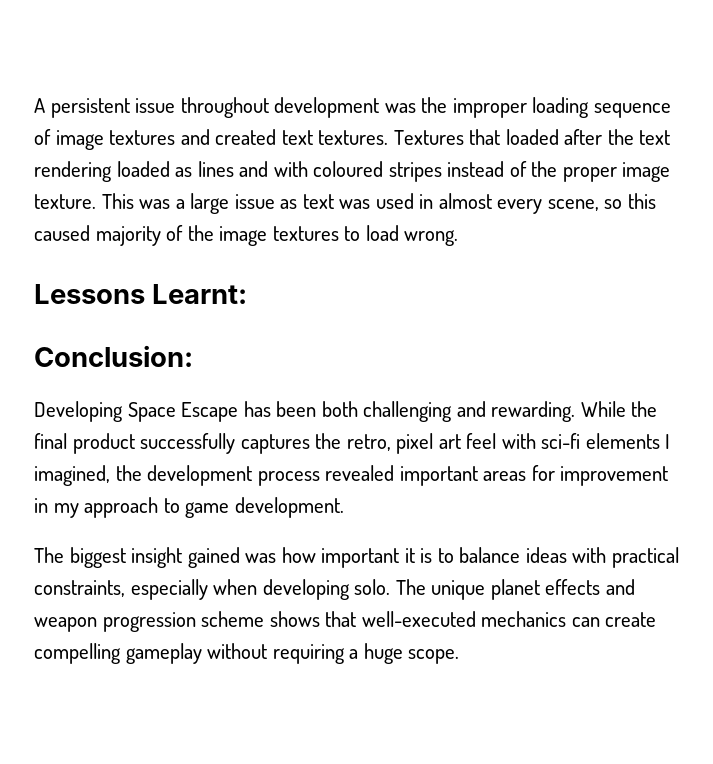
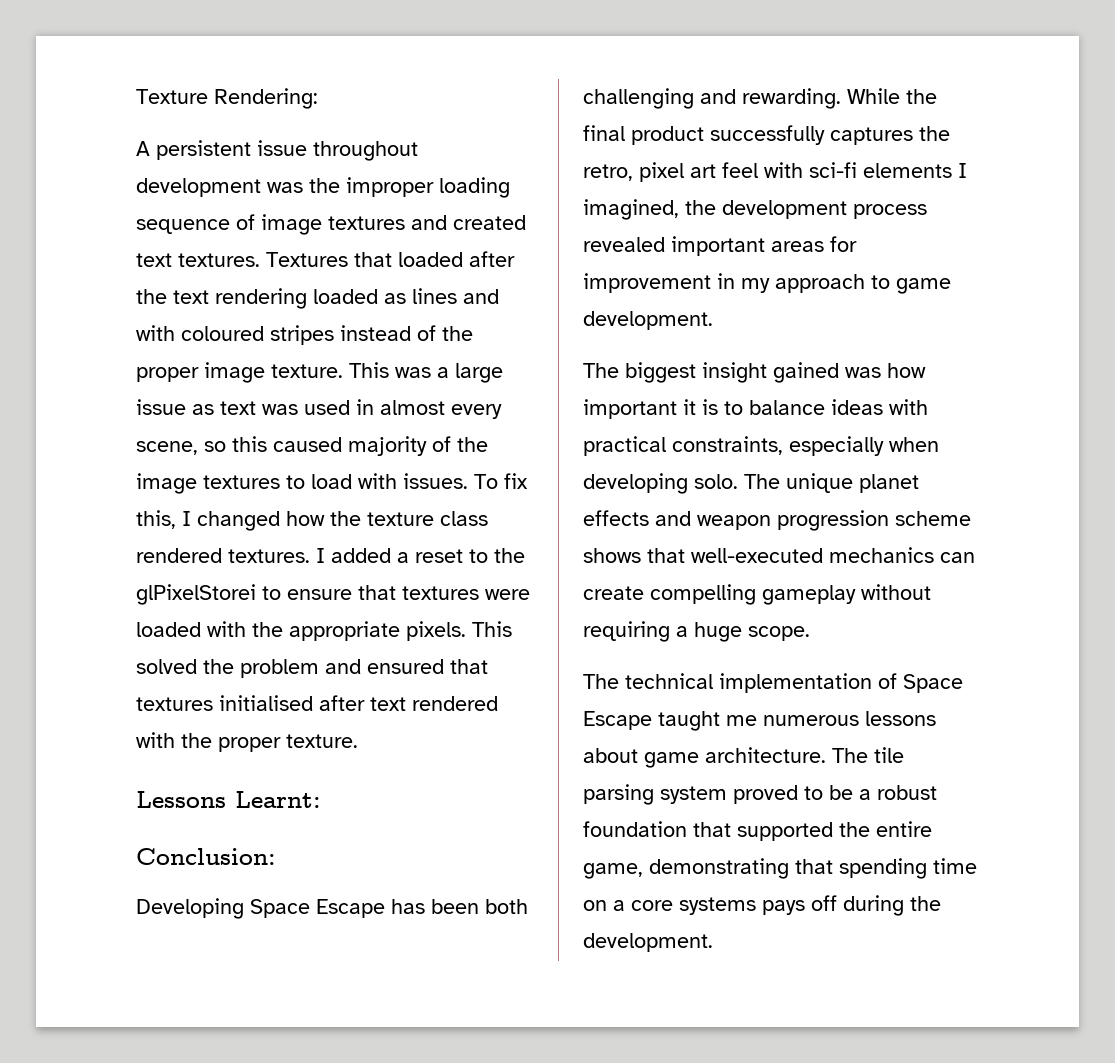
(34, 105) none -> [136,88,318,109] Texture Rendering: //
[404,230,459,246] wrong. -> [358,473,528,489] [136,510,488,531] [136,548,525,563] [136,584,530,605] [136,621,512,641] [136,659,488,678] [136,695,498,711] [136,732,358,752] with issues. To fix this, I changed how the texture class rendered textures. I added a reset to the glPixelStorei to ensure that textures were loaded with the appropriate pixels. This solved the problem and ensured that textures initialised after text rendered with the proper texture.
(460, 656) none -> [583,673,963,693] [583,711,936,731] [583,747,904,768] [583,784,937,805] [583,821,932,841] [583,858,977,879] [583,895,941,916] [583,933,713,952] // The technical implementation of Space Escape taught me numerous lessons about game architecture. The tile parsing system proved to be a robust foundation that supported the entire game, demonstrating that spending time on a core systems pays off during the development.

